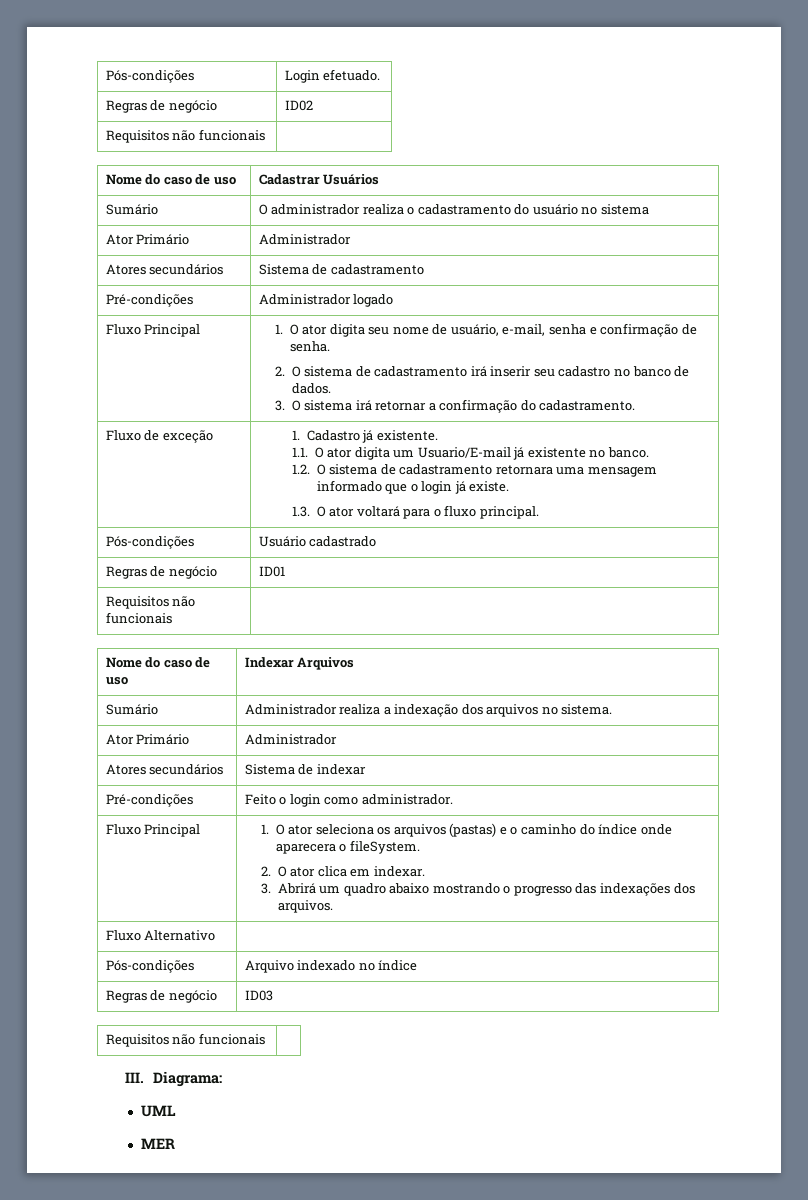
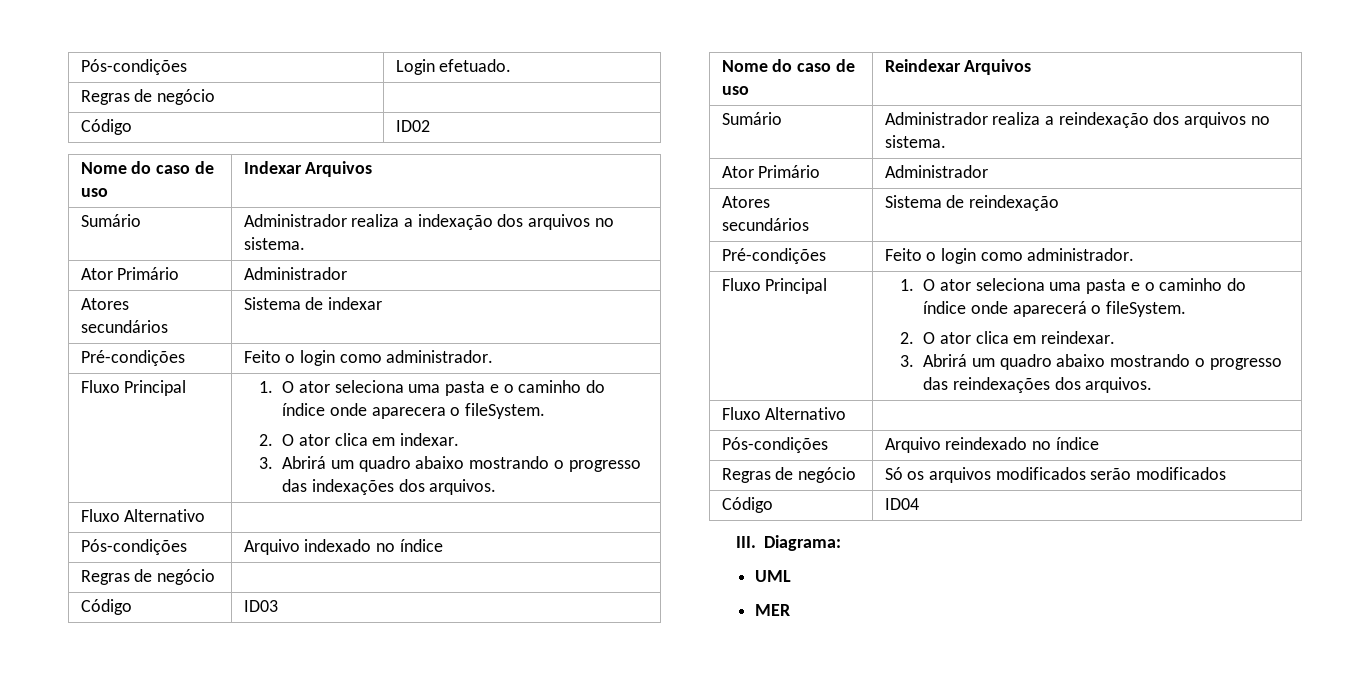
(217, 106) none -> [80,119,132,135] // Código |
[105,129,265,143] [105,174,236,185] [258,174,380,185] [105,204,158,215] [258,204,649,215] [105,234,190,245] [258,234,351,245] [105,264,224,275] [258,264,424,275] [105,294,193,307] [258,294,394,307] [105,324,201,337] [275,323,697,337] [289,341,330,352] [275,366,690,377] [291,383,331,394] [275,399,636,413] [105,430,213,443] [292,430,438,443] [292,447,649,460] [292,464,657,477] [316,480,510,494] [292,505,539,519] [105,536,194,549] [258,536,377,547] [105,566,217,579] [258,566,285,577] [105,596,196,609] [105,612,172,624] // Requisitos não funcionais | // Nome do caso de uso | Cadastrar Usuários // Sumário | O administrador realiza o cadastramento do usuário no sistema // Ator Primário | Administrador // Atores secundários | Sistema de cadastramento // Pré-condições | Administrador logado // Fluxo Principal | 1. O ator digita seu nome de usuário, e-mail, senha e confirmação de senha. // 2. O sistema de cadastramento irá inserir seu cadastro no banco de dados. // 3. O sistema irá retornar a confirmação do cadastramento. // Fluxo de exceção | 1. Cadastro já existente. // 1.1. O ator digita um Usuario/E-mail já existente no banco. // 1.2. O sistema de cadastramento retornara uma mensagem informado que o login já existe. // 1.3. O ator voltará para o fluxo principal. // Pós-condições | Usuário cadastrado // Regras de negócio | ID01 // Requisitos não funcionais | -> (430, 126) none
[377,823,497,837] os arquivos (pastas) -> [408,381,486,396] uma pasta
(217, 996) none -> [80,599,132,615] // Código |
[105,1033,265,1047] Requisitos não funcionais | -> [721,59,855,72] [721,86,749,95] [884,59,1032,75] [721,112,782,125] [884,112,1270,128] [884,135,946,148] [721,165,821,178] [884,165,988,178] [721,196,770,208] [721,218,809,231] [884,195,1059,211] [721,248,826,264] [884,248,1135,264] [721,278,828,294] [900,278,1246,294] [923,301,1187,317] [900,331,1116,344] [900,354,1282,370] [923,377,1153,393] [721,407,847,420] [721,437,828,453] [884,437,1099,453] [721,467,856,483] [884,467,1227,483] [721,497,773,513] [884,498,919,510] Nome do caso de uso | Reindexar Arquivos // Sumário | Administrador realiza a reindexação dos arquivos no sistema. // Ator Primário | Administrador // Atores secundários | Sistema de reindexação // Pré-condições | Feito o login como administrador. // Fluxo Principal | 1. O ator seleciona uma pasta e o caminho do índice onde aparecerá o fileSystem. // 2. O ator clica em reindexar. // 3. Abrirá um quadro abaixo mostrando o progresso das reindexações dos arquivos. // Fluxo Alternativo | // Pós-condições | Arquivo reindexado no índice // Regras de negócio | Só os arquivos modificados serão modificados // Código | ID04

